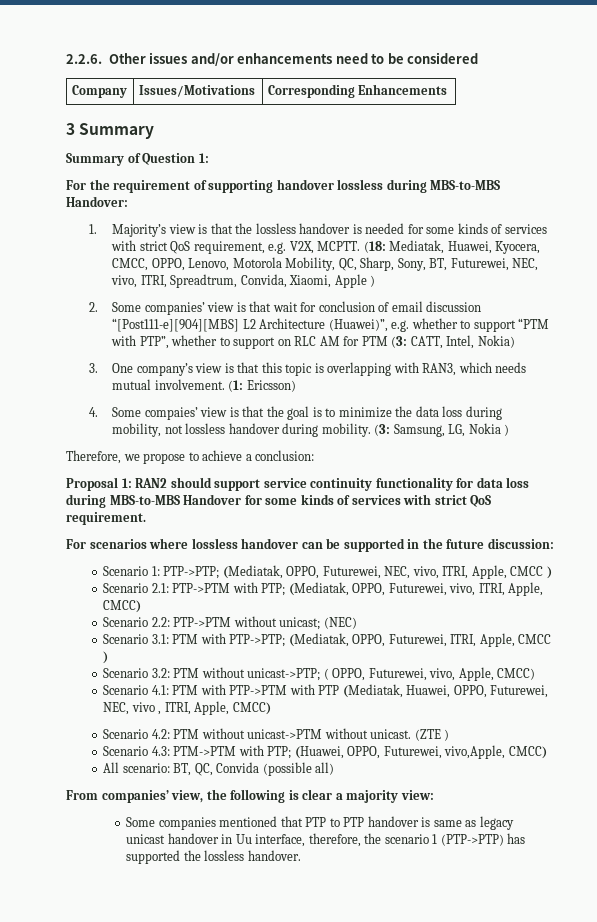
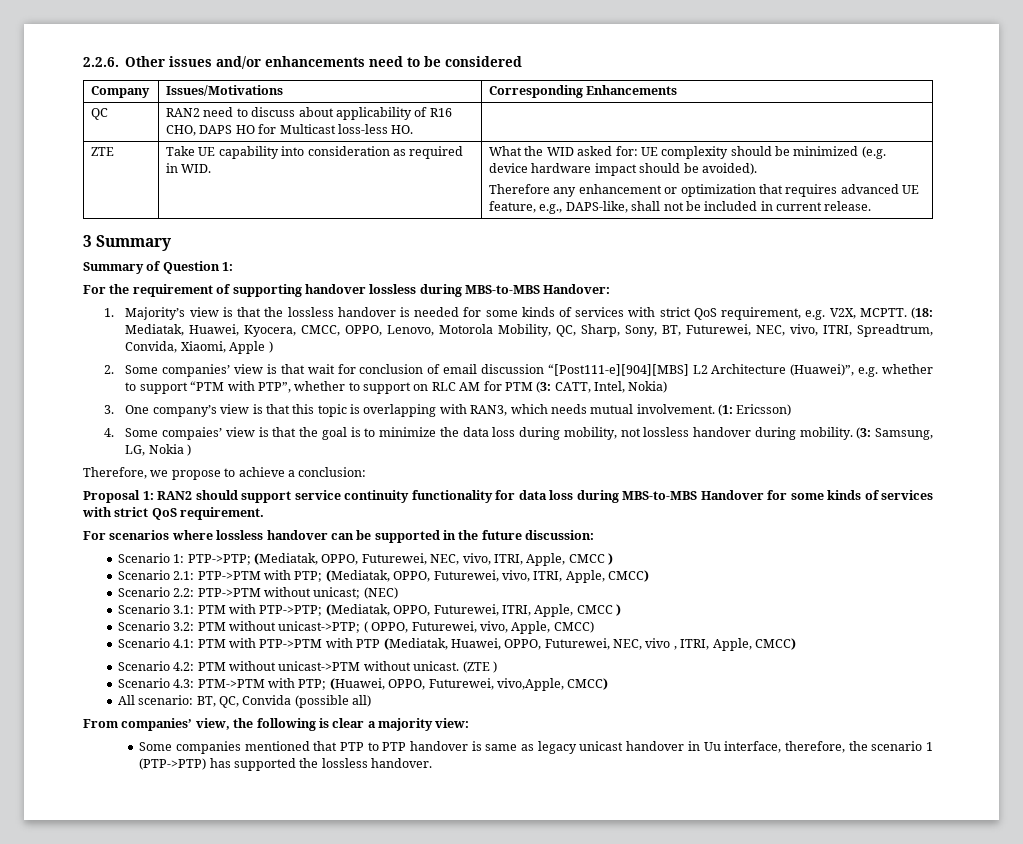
(448, 89) none -> [91,108,109,120] [166,107,452,120] [166,124,414,136] [91,147,115,156] [166,146,464,159] [166,163,212,173] [489,146,886,159] [489,163,757,176] [489,184,920,197] [489,201,872,214] // QC | RAN2 need to discuss about applicability of R16 CHO, DAPS HO for Multicast loss-less HO. | // ZTE | Take UE capability into consideration as required in WID. | What the WID asked for: UE complexity should be minimized (e.g. device hardware impact should be avoided). // Therefore any enhancement or optimization that requires advanced UE feature, e.g., DAPS-like, shall not be included in current release.

